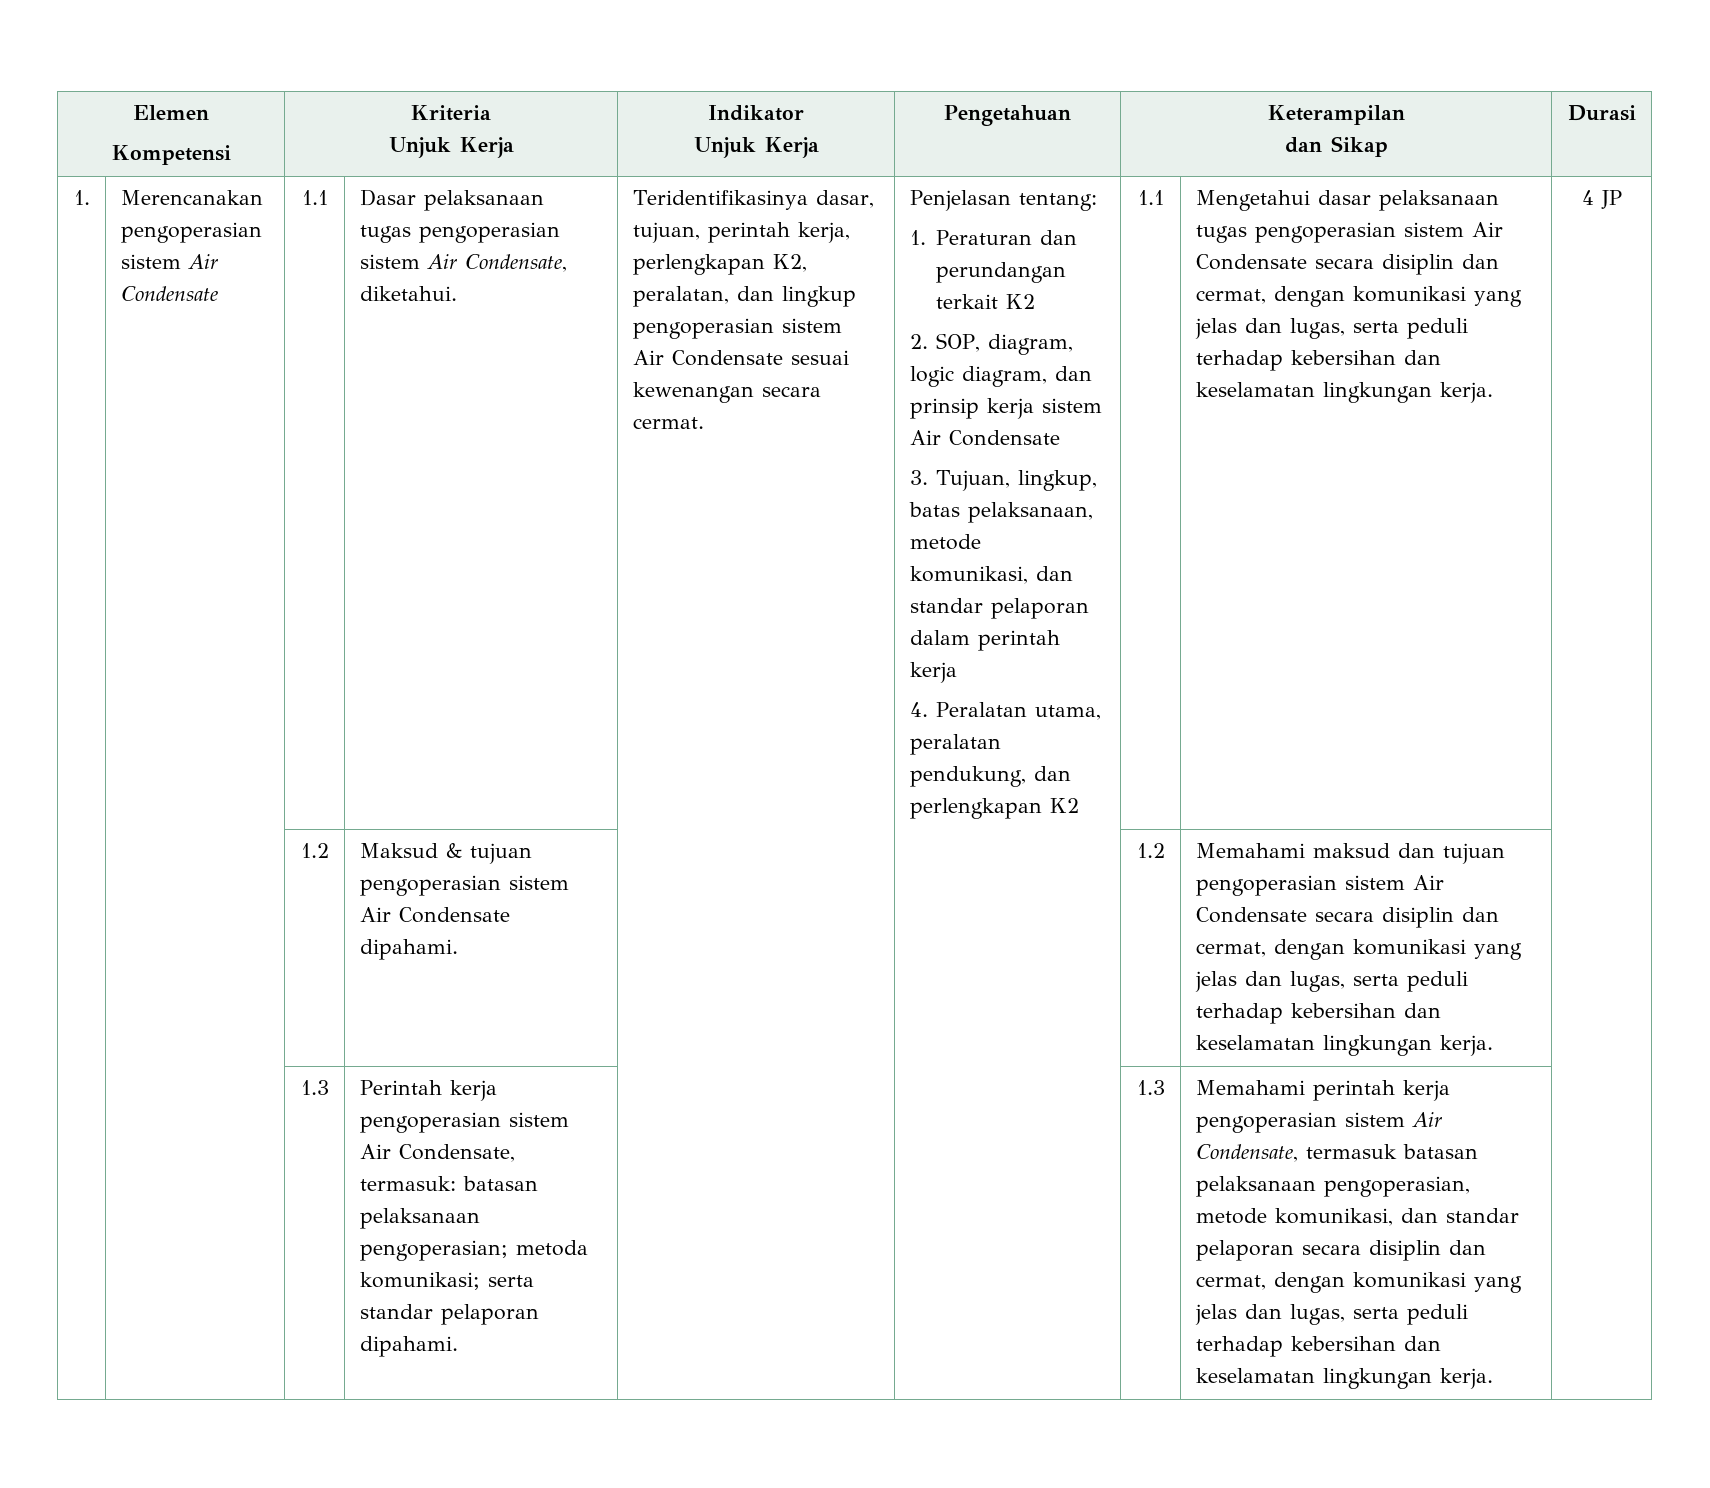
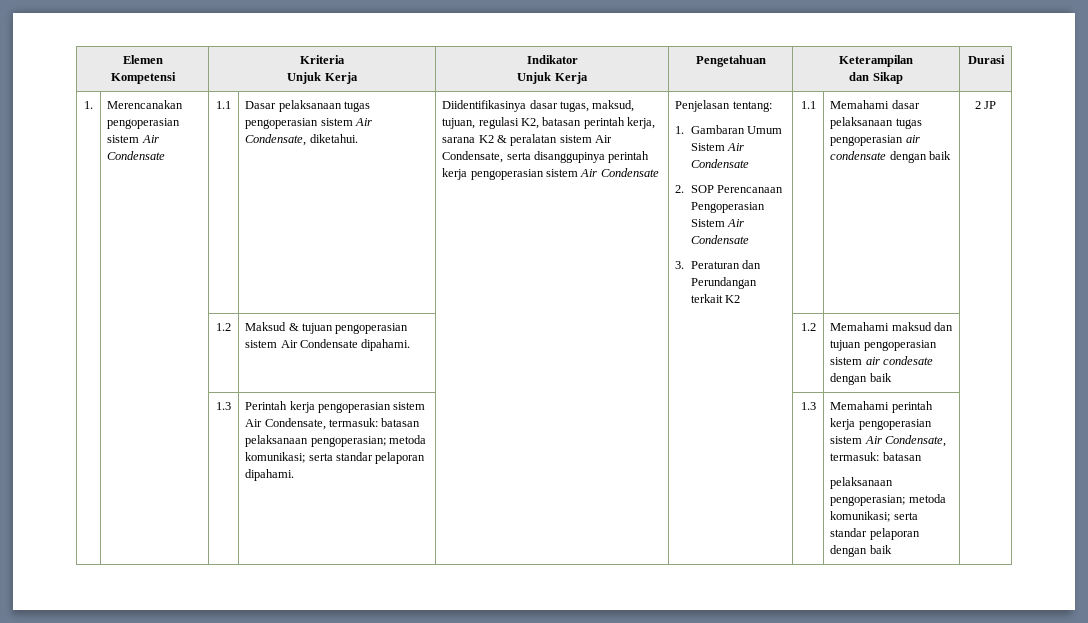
[632,190,874,210] [632,222,850,243] [632,254,807,275] [632,286,856,307] [632,318,842,339] [632,350,849,366] [632,382,821,403] [632,417,704,429] Teridentifikasinya dasar, tujuan, perintah kerja, perlengkapan K2, peralatan, dan lingkup pengoperasian sistem Air Condensate sesuai kewenangan secara cermat. -> [442,100,635,112] [442,117,656,129] [442,134,613,146] [442,151,650,163] [442,168,659,180] Diidentifikasinya dasar tugas, maksud, tujuan, regulasi K2, batasan perintah kerja, sarana K2 & peralatan sistem Air Condensate, serta disanggupinya perintah kerja pengoperasian sistem Air Condensate
[936,230,1078,245] [936,262,1067,283] [936,294,1036,309] [909,333,1073,355] [909,366,1092,387] [909,398,1102,419] [909,430,1060,446] [909,470,1097,491] [908,502,1093,523] [909,534,981,550] [909,566,1073,584] [909,598,1089,619] [909,630,1060,651] [909,662,957,683] [909,702,1101,720] [909,734,1001,755] [909,766,1071,787] [909,798,1042,819] Peraturan dan perundangan terkait K2 // 2. SOP, diagram, logic diagram, dan prinsip kerja sistem Air Condensate // 3. Tujuan, lingkup, batas pelaksanaan, metode komunikasi, dan standar pelaporan dalam perintah kerja // 4. Peralatan utama, peralatan pendukung, dan perlengkapan -> [690,125,782,134] [690,143,744,151] [690,159,749,168] [675,185,783,193] [690,202,765,213] [690,219,744,227] [690,235,749,244] [675,260,761,269] [690,277,757,289] [690,294,723,303] Gambaran Umum Sistem Air Condensate // 2. SOP Perencanaan Pengoperasian Sistem Air Condensate // 3. Peraturan dan Perundangan terkait
[1195,190,1310,211] Mengetahui -> [830,100,890,109] Memahami
[1403,222,1503,237] [1195,254,1499,275] [1195,286,1522,307] [1194,318,1468,339] [1195,350,1441,371] [1195,382,1493,403] [1581,190,1594,205] sistem Air Condensate secara disiplin dan cermat, dengan komunikasi yang jelas dan lugas, serta peduli terhadap kebersihan dan keselamatan lingkungan kerja. | 4 -> [905,135,920,143] [830,151,952,163] [974,101,981,109] air condensate dengan baik | 2
[1412,875,1444,890] [1195,907,1499,928] [1195,939,1522,960] [1194,971,1468,992] [1195,1003,1441,1024] [1195,1035,1493,1056] Air Condensate secara disiplin dan cermat, dengan komunikasi yang jelas dan lugas, serta peduli terhadap kebersihan dan keselamatan lingkungan kerja. -> [865,356,934,365] [830,373,892,385] air condesate dengan baik
[1305,1144,1478,1159] [1195,1176,1470,1197] [1195,1208,1519,1226] [1195,1240,1486,1261] [1195,1272,1522,1293] [1194,1304,1468,1325] [1195,1336,1441,1357] [1195,1368,1493,1389] termasuk batasan pelaksanaan pengoperasian, metode komunikasi, dan standar pelaporan secara disiplin dan cermat, dengan komunikasi yang jelas dan lugas, serta peduli terhadap kebersihan dan keselamatan lingkungan kerja. -> [830,452,922,461] [830,477,894,489] [830,494,946,506] [830,511,918,522] [830,528,920,540] [830,545,892,557] termasuk: batasan // pelaksanaan pengoperasian; metoda komunikasi; serta standar pelaporan dengan baik

